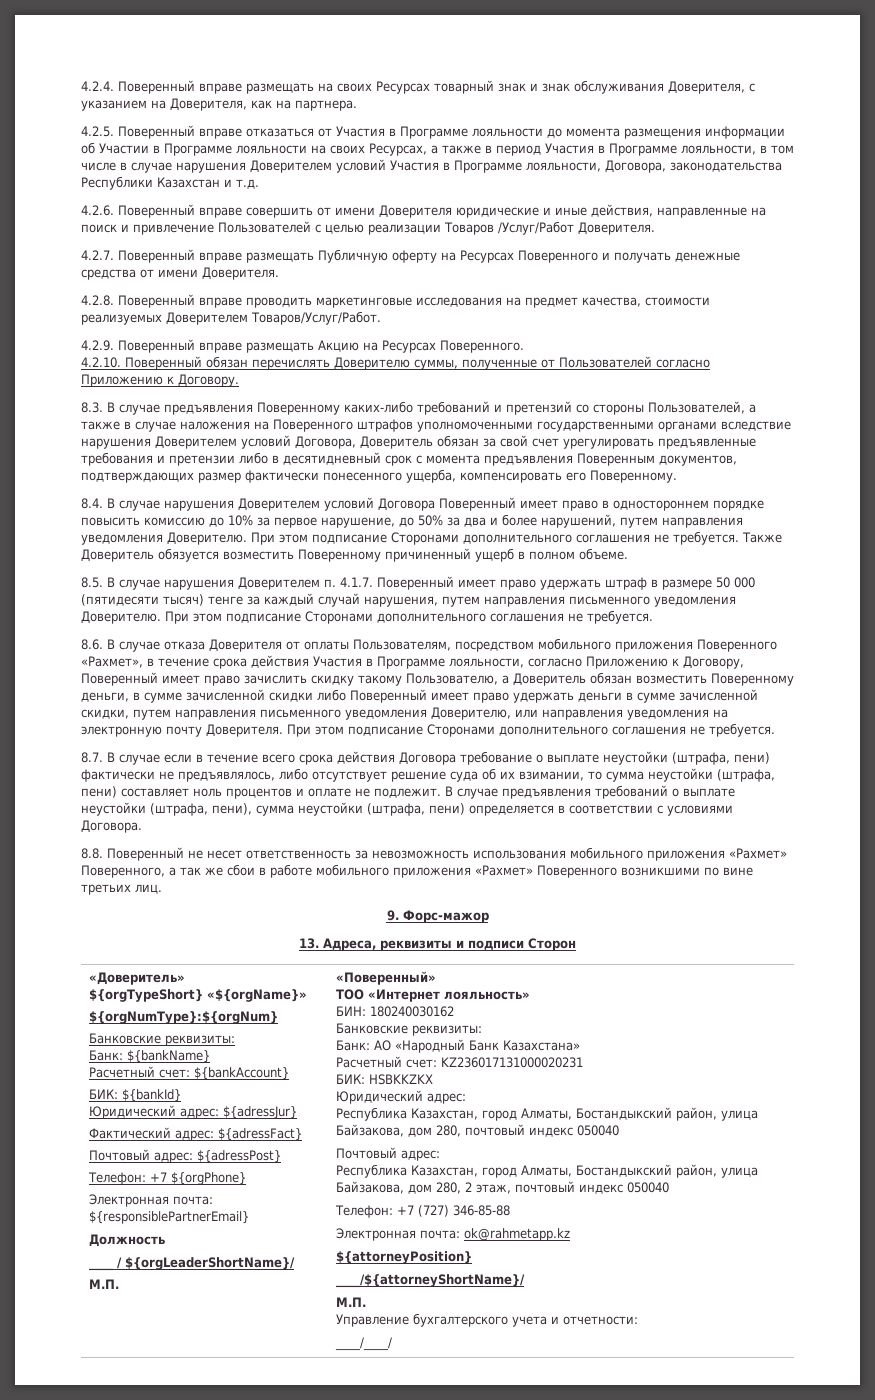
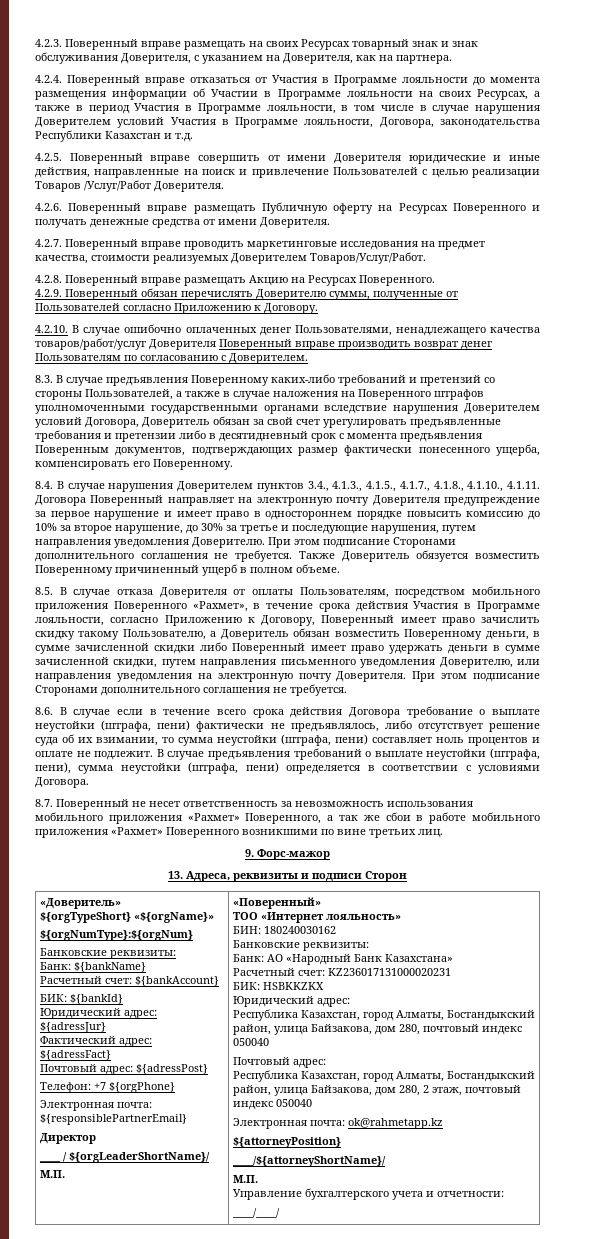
[81,81,114,91] 4.2.4. -> [35,39,62,47] 4.2.3.
[81,126,114,137] 4.2.5. -> [35,75,62,83] 4.2.4.
[81,205,114,216] 4.2.6. -> [35,153,62,161] 4.2.5.
[81,250,114,260] 4.2.7. -> [35,203,62,211] 4.2.6.
[81,295,114,306] 4.2.8. -> [35,239,62,247] 4.2.7.
[81,340,114,351] 4.2.9. -> [35,275,62,283] 4.2.8.
[81,357,121,368] 4.2.10. -> [35,289,62,297] 4.2.9.
(239, 380) none -> [35,324,540,336] [35,338,492,350] [35,353,308,364] // 4.2.10. В случае ошибочно оплаченных денег Пользователями, ненадлежащего качества товаров/работ/услуг Доверителя Поверенный вправе производить возврат денег Пользователям по согласованию с Доверителем.
[324,497,516,511] условий Договора Поверенный -> [256,481,540,492] [35,495,540,506] [35,511,172,520] пунктов 3.4., 4.1.3., 4.1.5., 4.1.7., 4.1.8., 4.1.10., 4.1.11. Договора Поверенный направляет на электронную почту Доверителя предупреждение за первое нарушение и
[274,517,317,528] первое -> [74,525,112,534] второе
[418,514,616,528] 50% за два и более нарушений, -> [201,523,439,534] 30% за третье и последующие нарушения,
[164,576,755,590] [81,593,736,607] [81,610,653,624] [81,639,160,652] нарушения Доверителем п. 4.1.7. Поверенный имеет право удержать штраф в размере 50 000 (пятидесяти тысяч) тенге за каждый случай нарушения, путем направления письменного уведомления Доверителю. При этом подписание Сторонами дополнительного соглашения не требуется. // 8.6. В случае -> (111, 593) none
[81,752,103,763] 8.7. -> [35,707,53,715] 8.6.
[81,848,103,859] 8.8. -> [35,799,53,807] 8.7.
[88,1234,165,1247] Должность -> [39,1133,96,1144] Директор
[334,1205,510,1218] // Телефон: +7 (727) 346-85-88 -> (312, 1103) none

